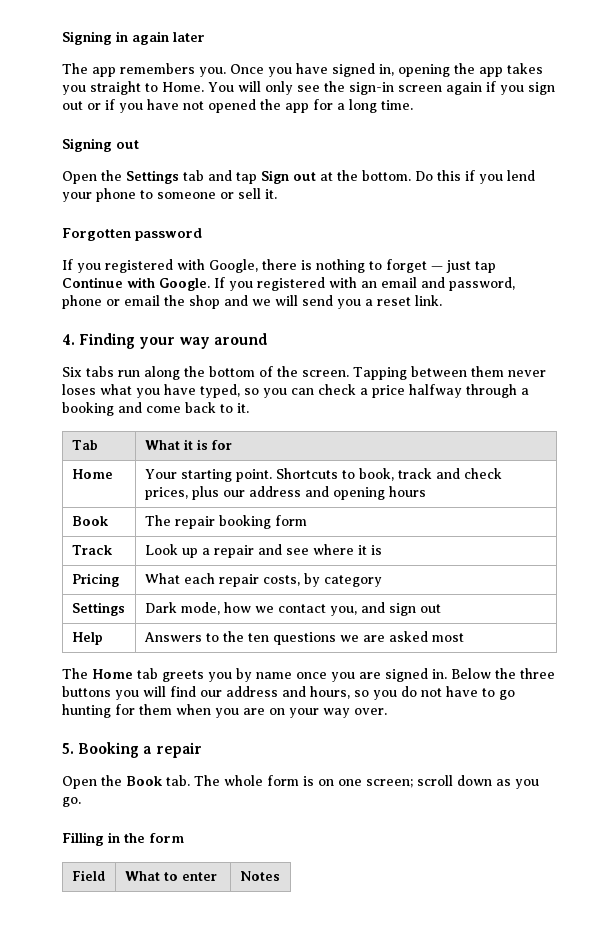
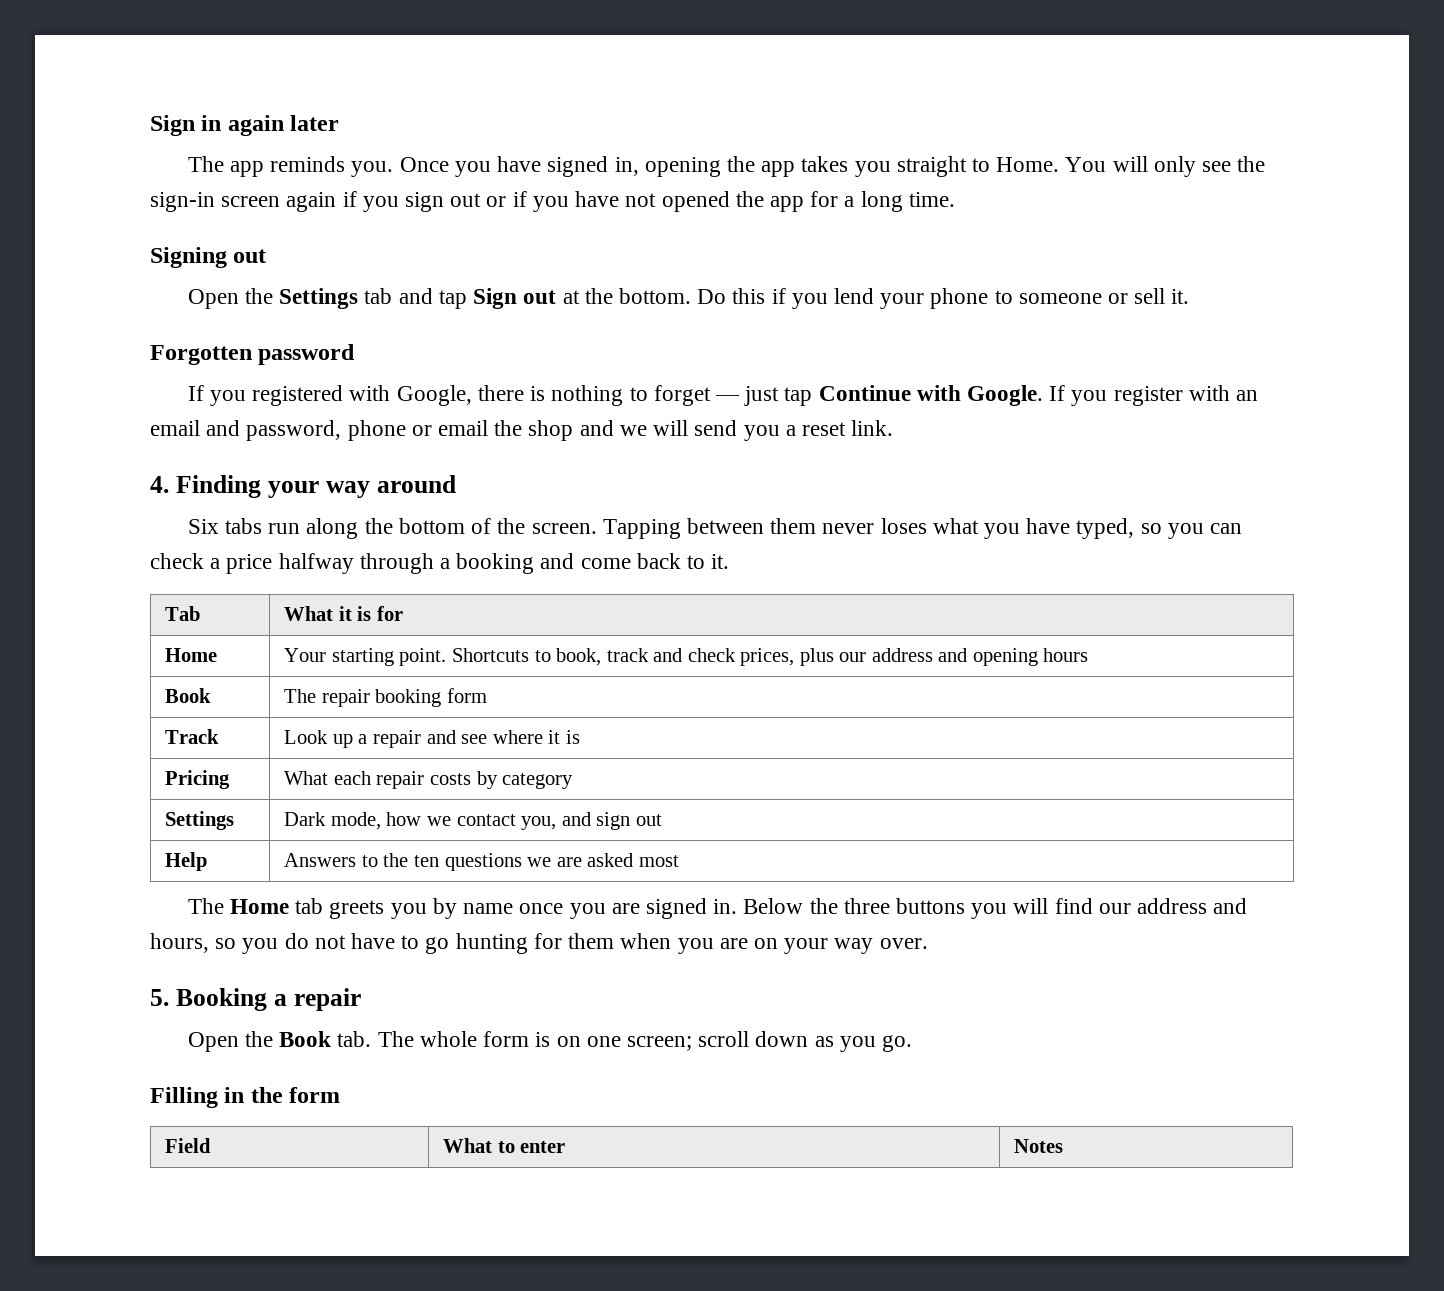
[62,31,112,45] Signing -> [150,115,195,136] Sign
[120,63,195,74] remembers -> [270,156,346,172] reminds
[257,277,325,291] registered -> [1113,386,1183,406] register
[262,575,300,586] costs, -> [429,773,471,785] costs

